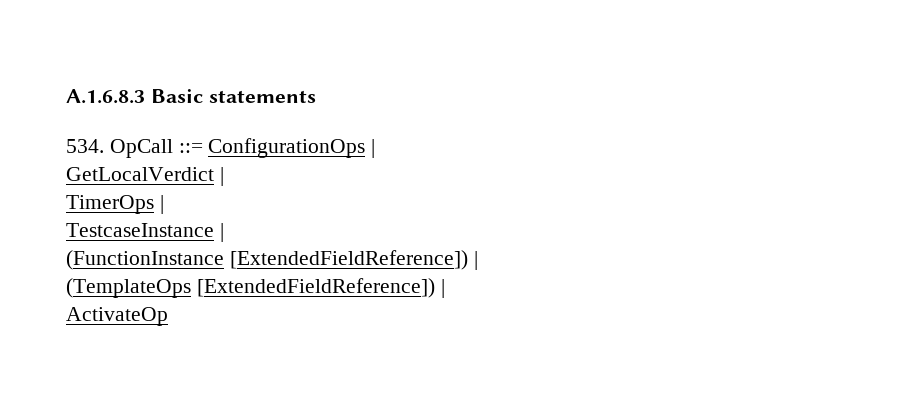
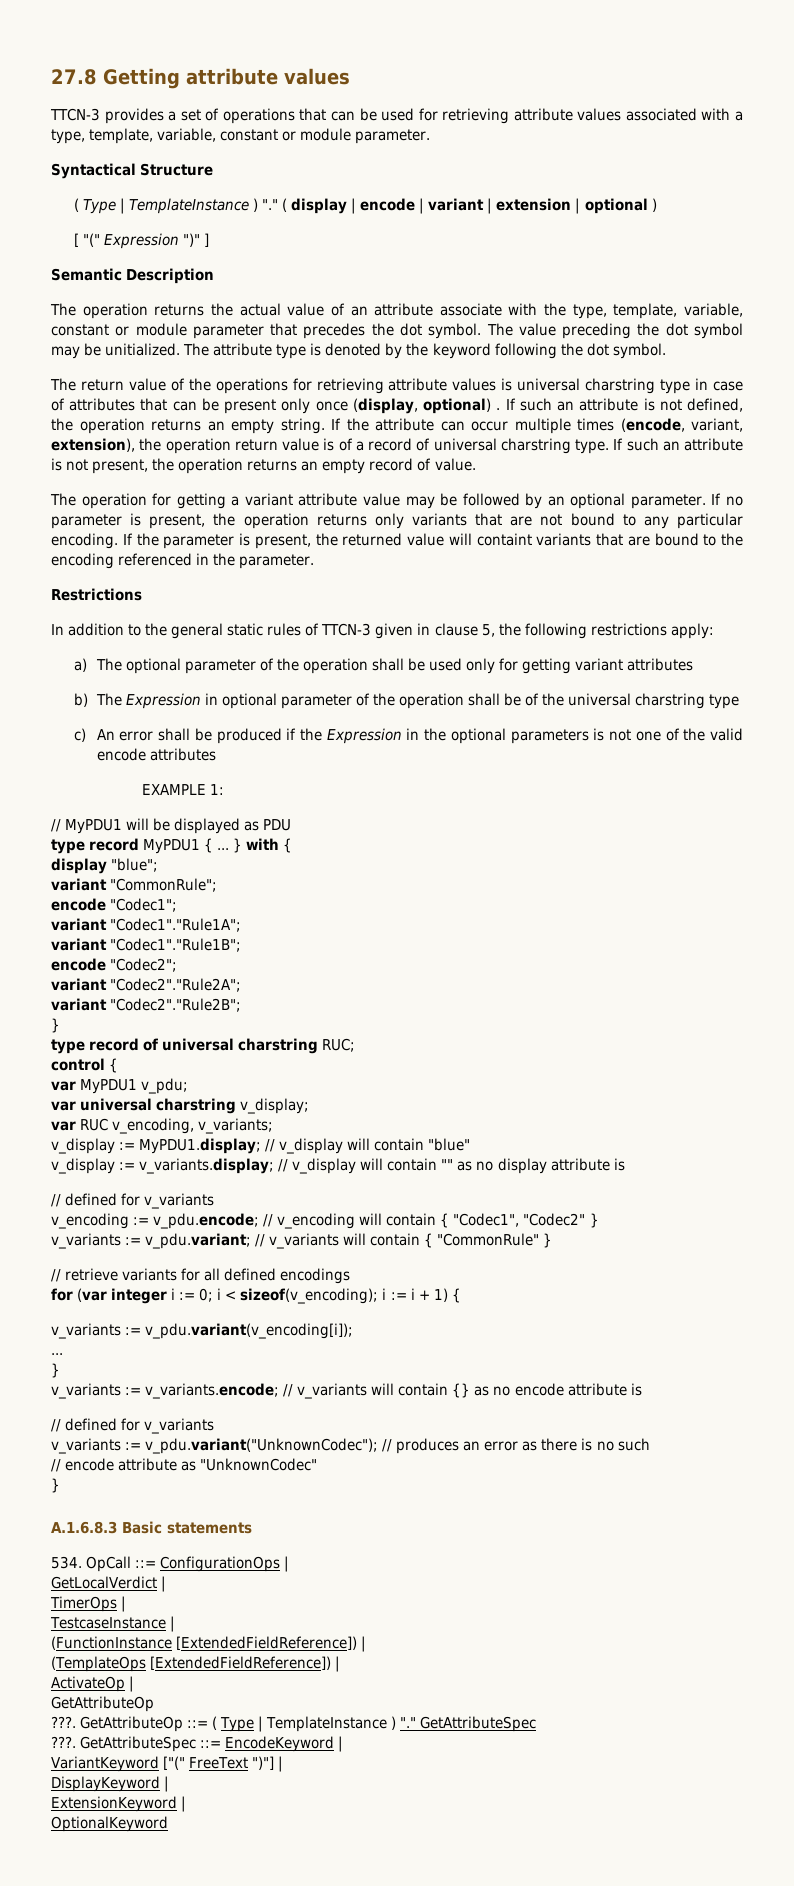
(66, 96) none -> [51,68,350,89] [50,108,743,124] [51,128,431,144] [51,163,214,179] [73,198,657,214] [73,233,210,249] [51,268,215,284] [50,303,743,319] [51,323,744,339] [51,343,666,359] [50,378,743,394] [51,398,744,414] [51,418,743,434] [51,438,743,454] [51,458,476,474] [50,493,743,509] [51,513,743,529] [51,533,743,549] [51,553,315,569] [51,588,142,601] [51,623,714,639] [73,658,694,674] [73,693,740,709] [73,728,743,744] [96,748,216,761] [142,784,225,795] [51,818,292,834] [51,838,293,854] [51,858,159,874] [51,878,218,892] [51,898,178,912] [51,918,242,932] [51,938,242,952] [51,958,178,972] [51,978,242,992] [51,998,242,1012] [51,1018,60,1033] [51,1038,356,1054] [51,1058,119,1073] [51,1078,189,1094] [51,1098,310,1114] [51,1118,274,1134] [51,1138,471,1154] [51,1158,625,1174] [51,1193,215,1209] [51,1213,599,1229] [51,1233,553,1249] [51,1268,351,1284] [51,1288,461,1304] [51,1323,354,1339] [51,1353,63,1355] [51,1363,60,1378] [51,1383,642,1399] [51,1418,215,1434] [51,1438,650,1454] [51,1458,318,1472] [51,1478,60,1493] 27.8 Getting attribute values // TTCN-3 provides a set of operations that can be used for retrieving attribute values associated with a type, template, variable, constant or module parameter. // Syntactical Structure // ( Type | TemplateInstance ) "." ( display | encode | variant | extension | optional ) // [ "(" Expression ")" ] // Semantic Description // The operation returns the actual value of an attribute associate with the type, template, variable, constant or module parameter that precedes the dot symbol. The value preceding the dot symbol may be unitialized. The attribute type is denoted by the keyword following the dot symbol. // The return value of the operations for retrieving attribute values is universal charstring type in case of attributes that can be present only once (display, optional) . If such an attribute is not defined, the operation returns an empty string. If the attribute can occur multiple times (encode, variant, extension), the operation return value is of a record of universal charstring type. If such an attribute is not present, the operation returns an empty record of value. // The operation for getting a variant attribute value may be followed by an optional parameter. If no parameter is present, the operation returns only variants that are not bound to any particular encoding. If the parameter is present, the returned value will containt variants that are bound to the encoding referenced in the parameter. // Restrictions // In addition to the general static rules of TTCN-3 given in clause 5, the following restrictions apply: // a) The optional parameter of the operation shall be used only for getting variant attributes // b) The Expression in optional parameter of the operation shall be of the universal charstring type // c) An error shall be produced if the Expression in the optional parameters is not one of the valid encode attributes // EXAMPLE 1: // // MyPDU1 will be displayed as PDU // type record MyPDU1 { ... } with { // display "blue"; // variant "CommonRule"; // encode "Codec1"; // variant "Codec1"."Rule1A"; // variant "Codec1"."Rule1B"; // encode "Codec2"; // variant "Codec2"."Rule2A"; // variant "Codec2"."Rule2B"; // } // type record of universal charstring RUC; // control { // var MyPDU1 v_pdu; // var universal charstring v_display; // var RUC v_encoding, v_variants; // v_display := MyPDU1.display; // v_display will contain "blue" // v_display := v_variants.display; // v_display will contain "" as no display attribute is // // defined for v_variants // v_encoding := v_pdu.encode; // v_encoding will contain { "Codec1", "Codec2" } // v_variants := v_pdu.variant; // v_variants will contain { "CommonRule" } // // retrieve variants for all defined encodings // for (var integer i := 0; i < sizeof(v_encoding); i := i + 1) { // v_variants := v_pdu.variant(v_encoding[i]); // ... // } // v_variants := v_variants.encode; // v_variants will contain {} as no encode attribute is // // defined for v_variants // v_variants := v_pdu.variant("UnknownCodec"); // produces an error as there is no such // // encode attribute as "UnknownCodec" // } //
(168, 316) none -> [129,1676,135,1692] [51,1696,154,1712] [51,1716,537,1732] [51,1736,344,1752] [51,1756,284,1772] [51,1776,170,1792] [51,1796,187,1812] [51,1816,168,1832] | // GetAttributeOp // ???. GetAttributeOp ::= ( Type | TemplateInstance ) "." GetAttributeSpec // ???. GetAttributeSpec ::= EncodeKeyword | // VariantKeyword ["(" FreeText ")"] | // DisplayKeyword | // ExtensionKeyword | // OptionalKeyword

